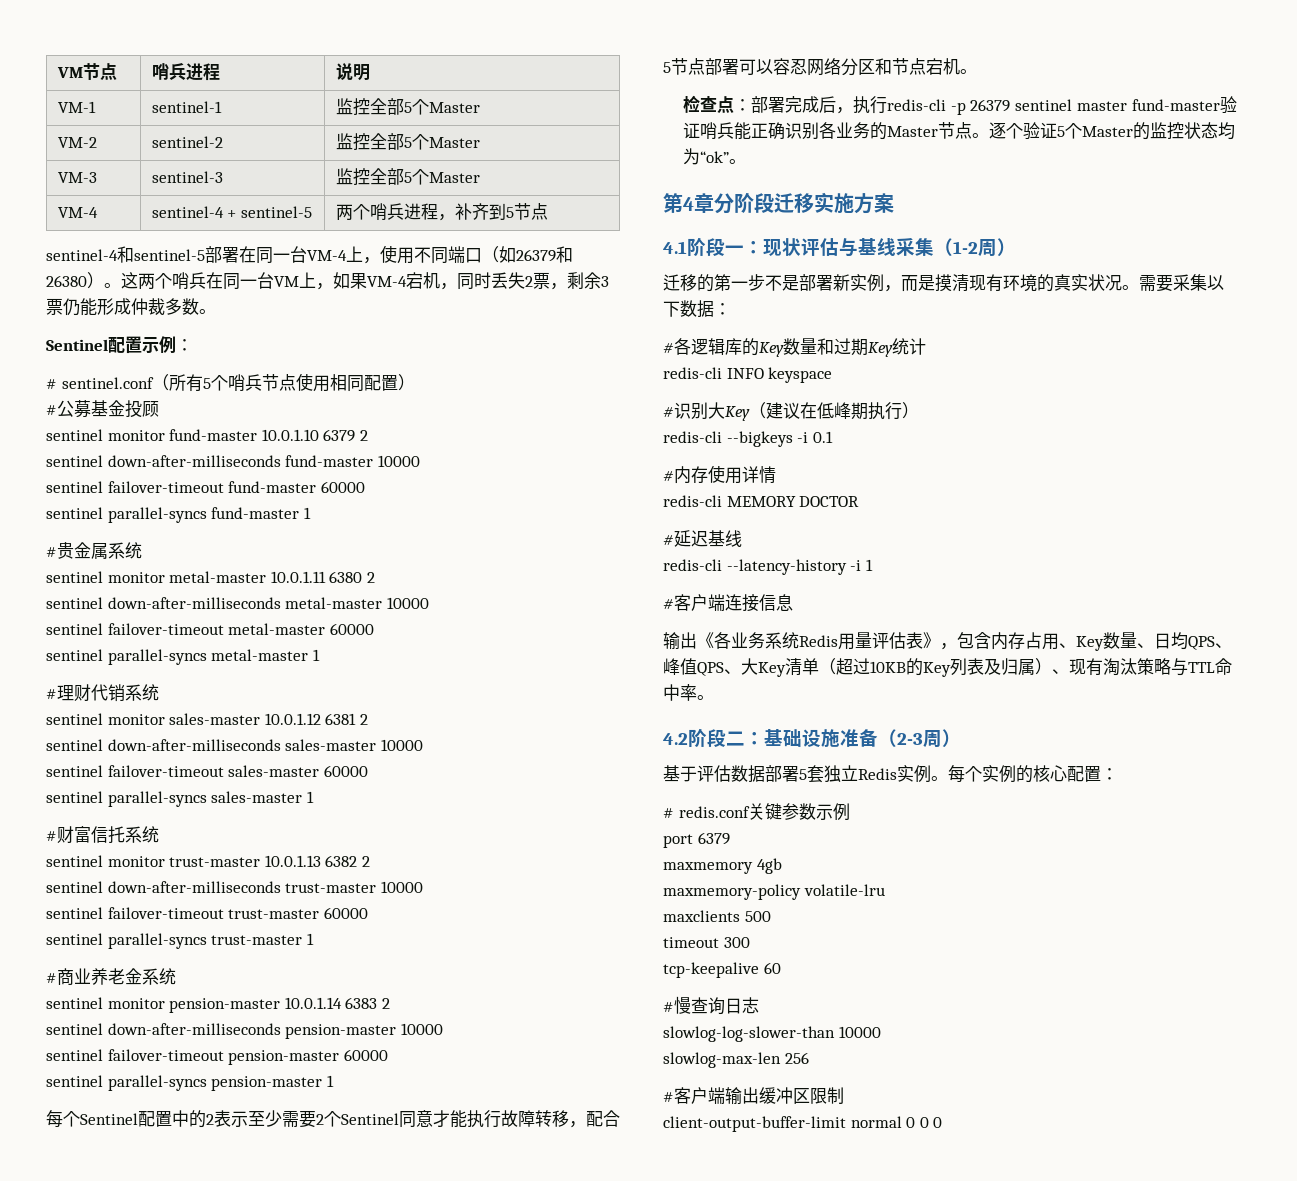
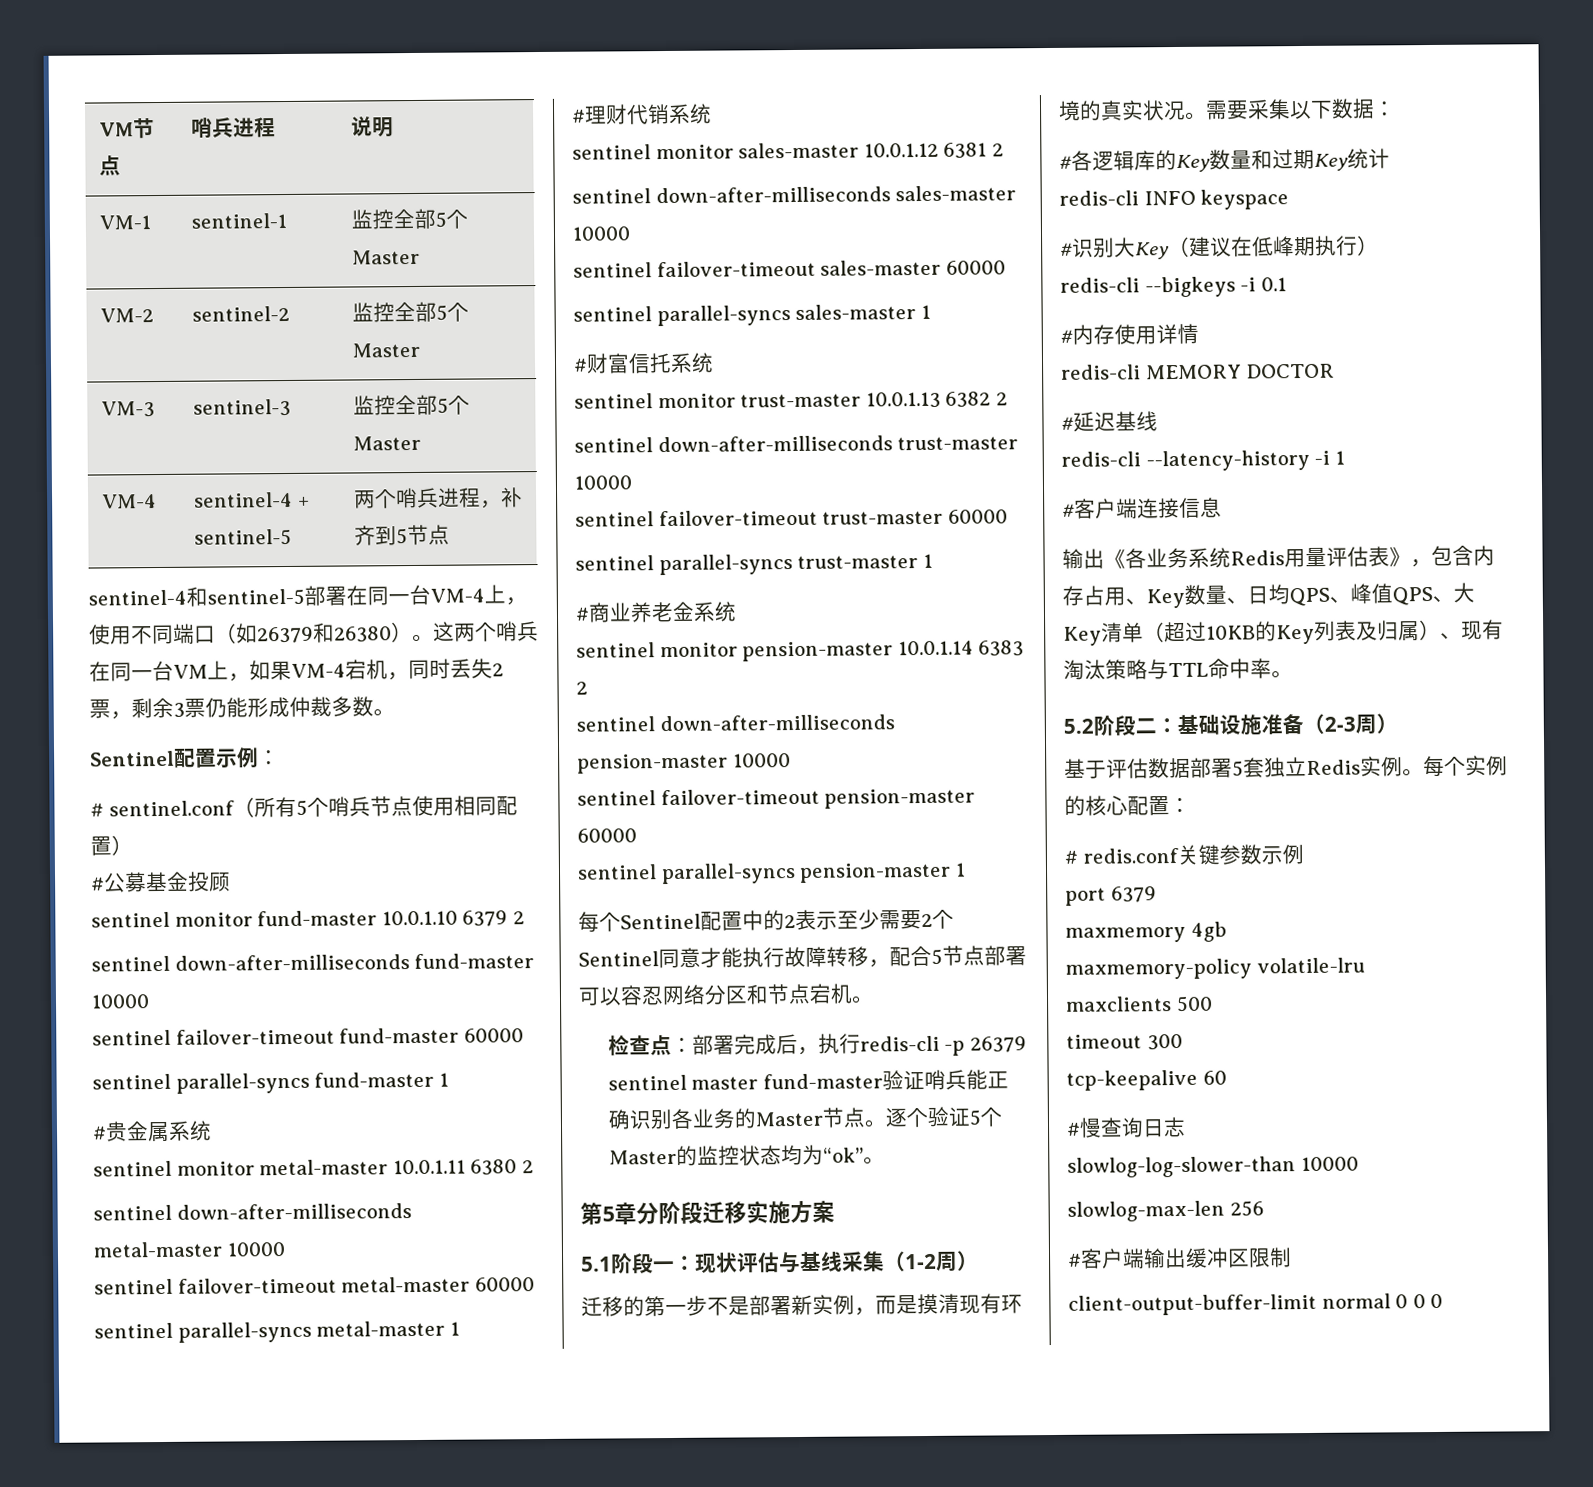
[683,197,694,211] 4 -> [602,1206,615,1222] 5
[663,241,687,254] 4.1 -> [581,1256,612,1272] 5.1
[663,733,688,745] 4.2 -> [1063,718,1094,734] 5.2

